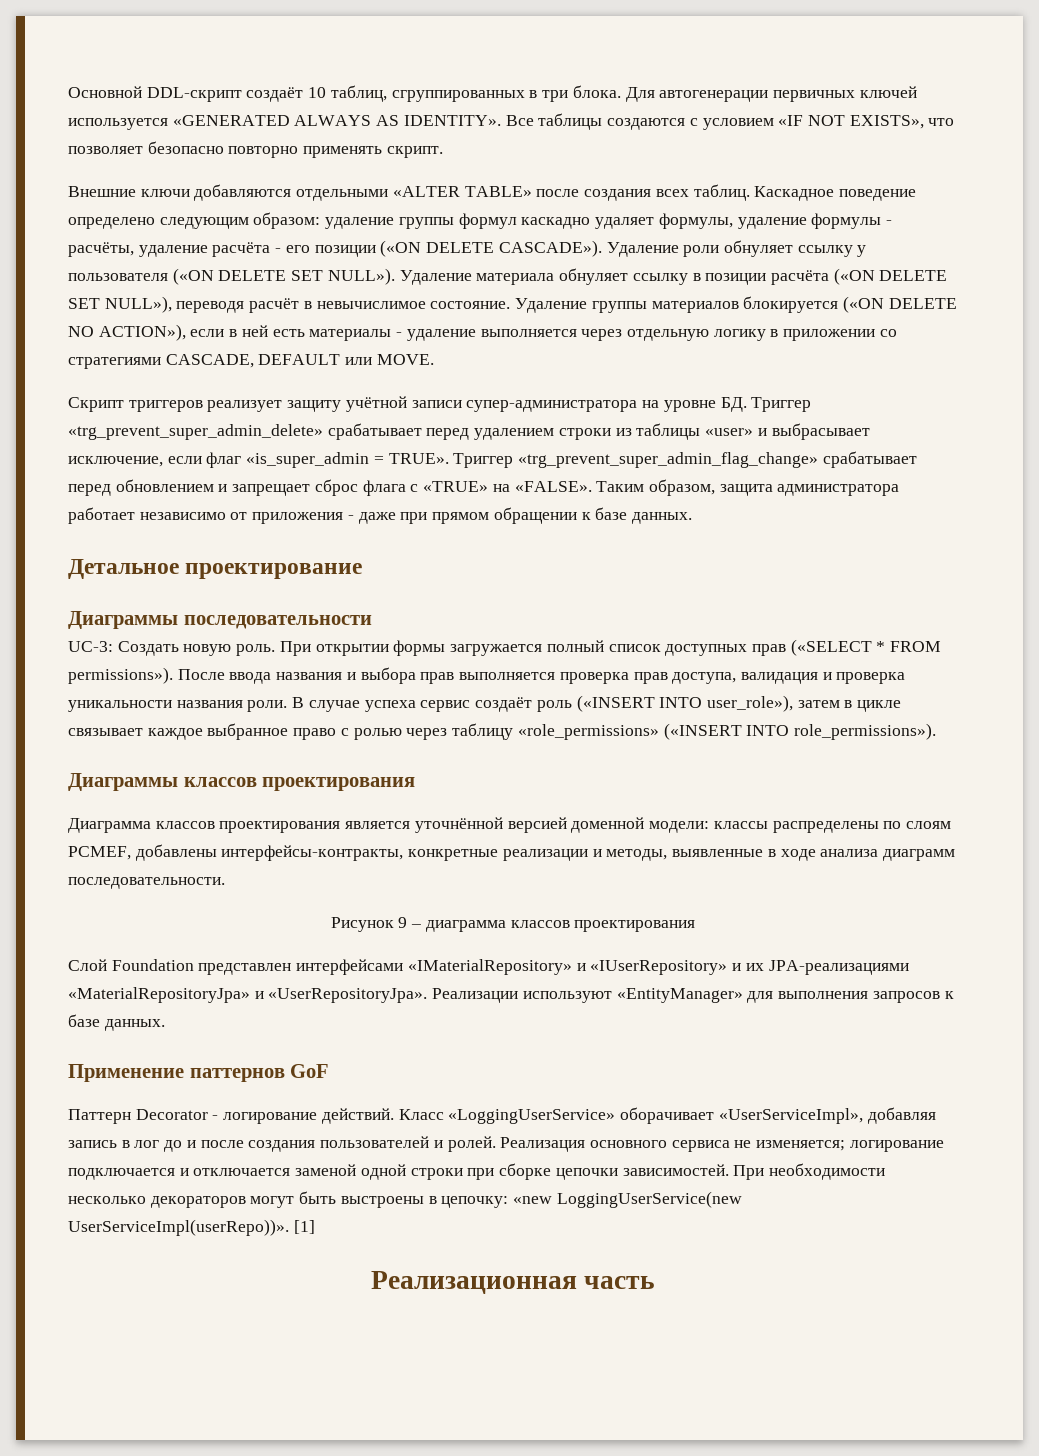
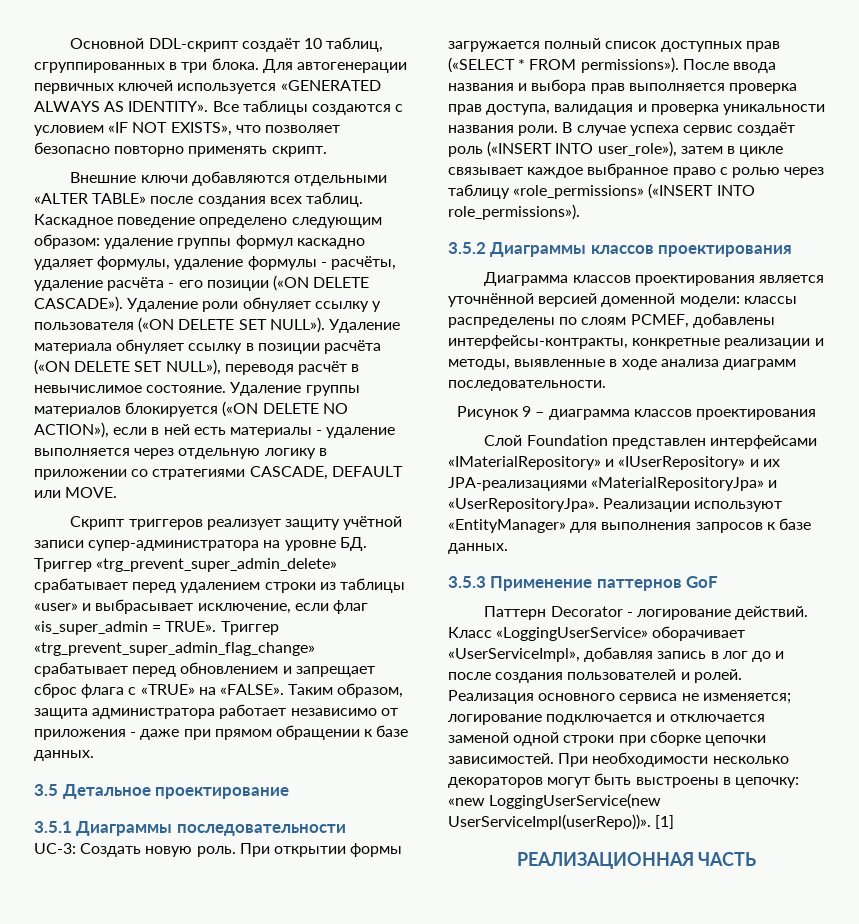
(692, 518) none -> [34,784,58,796] 3.5
(363, 571) none -> [34,821,72,833] 3.5.1
(936, 731) none -> [448,242,486,254] 3.5.2
(165, 1025) none -> [448,576,486,588] 3.5.3
[370,1271,656,1294] Реализационная часть -> [516,852,757,869] РЕАЛИЗАЦИОННАЯ ЧАСТЬ

